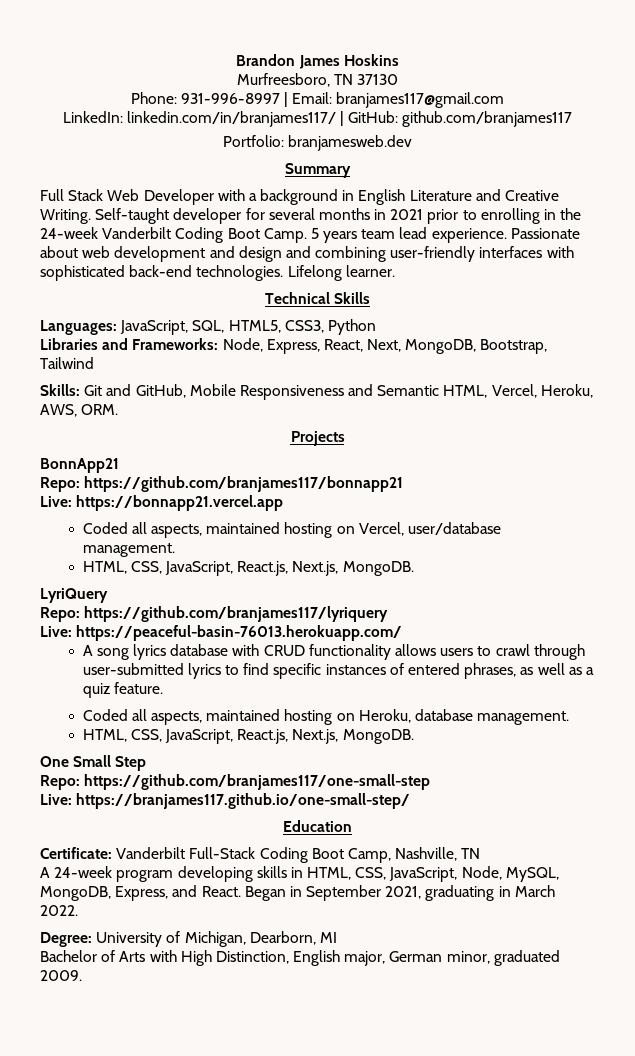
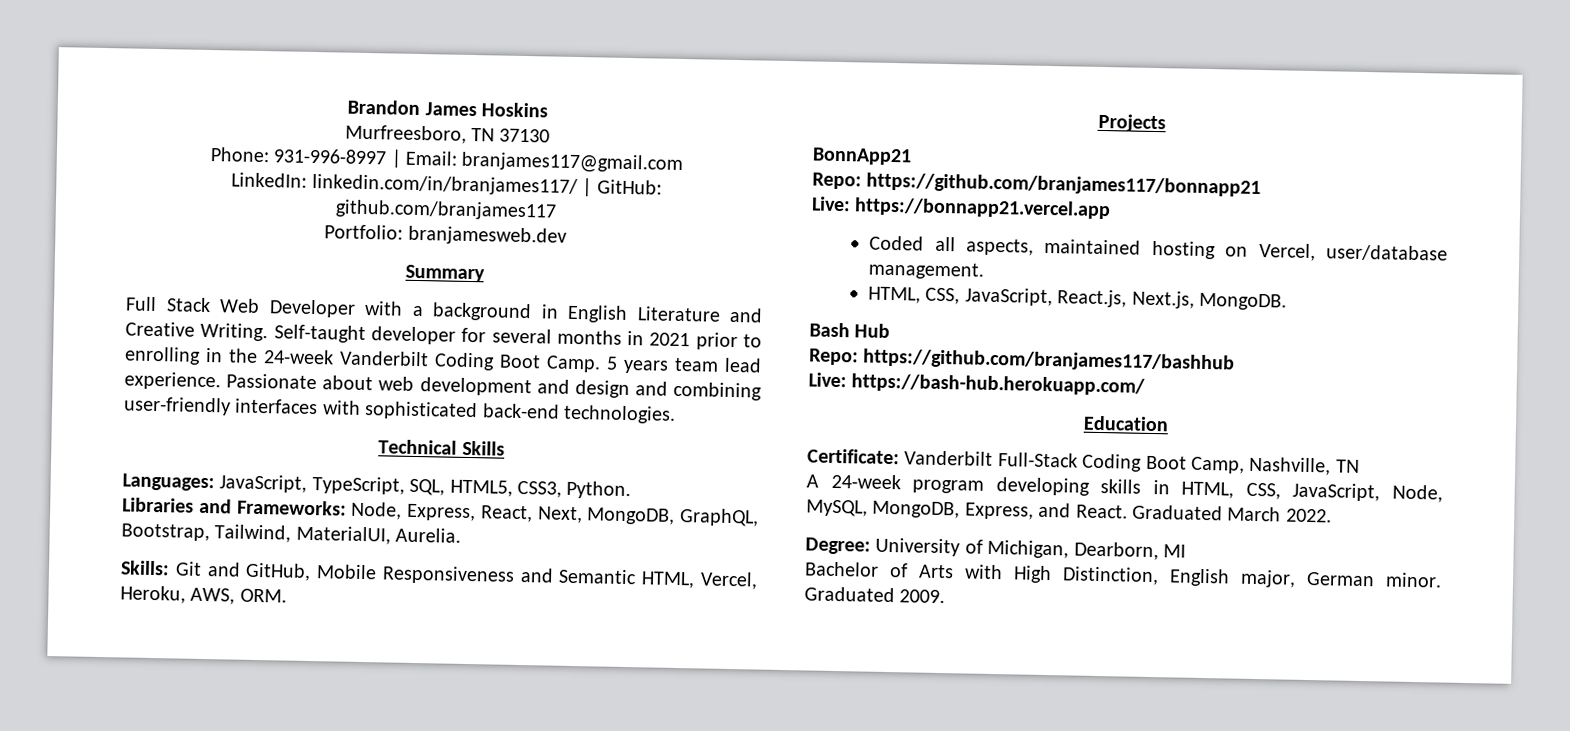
[287,265,395,281] Lifelong learner. -> (676, 414) none
(189, 327) none -> [311,476,405,495] TypeScript,
[327,319,376,335] Python -> [566,480,632,500] Python.
[480,339,548,354] [40,357,94,369] Bootstrap, Tailwind -> [679,508,759,527] [121,523,462,545] GraphQL, Bootstrap, Tailwind, MaterialUI, Aurelia.
[40,588,108,603] [40,606,389,622] [40,625,403,641] [82,644,585,660] [82,663,594,679] [82,682,163,698] [82,709,570,725] [82,729,414,744] [40,755,147,771] [40,774,431,790] [40,793,411,809] LyriQuery // Repo: https://github.com/branjames117/lyriquery // Live: https://peaceful-basin-76013.herokuapp.com/ // A song lyrics database with CRUD functionality allows users to crawl through user-submitted lyrics to find specific instances of entered phrases, as well as a quiz feature. // Coded all aspects, maintained hosting on Heroku, database management. // HTML, CSS, JavaScript, React.js, Next.js, MongoDB. // One Small Step // Repo: https://github.com/branjames117/one-small-step // Live: https://branjames117.github.io/one-small-step/ -> [809,322,891,339] [809,348,1236,373] [808,372,1146,396] Bash Hub // Repo: https://github.com/branjames117/bashhub // Live: https://bash-hub.herokuapp.com/
[244,885,511,901] Began in September 2021, graduating in -> [1132,504,1223,521] Graduated
[446,950,560,966] minor, graduated -> [1385,572,1442,588] [804,586,895,603] minor. Graduated

